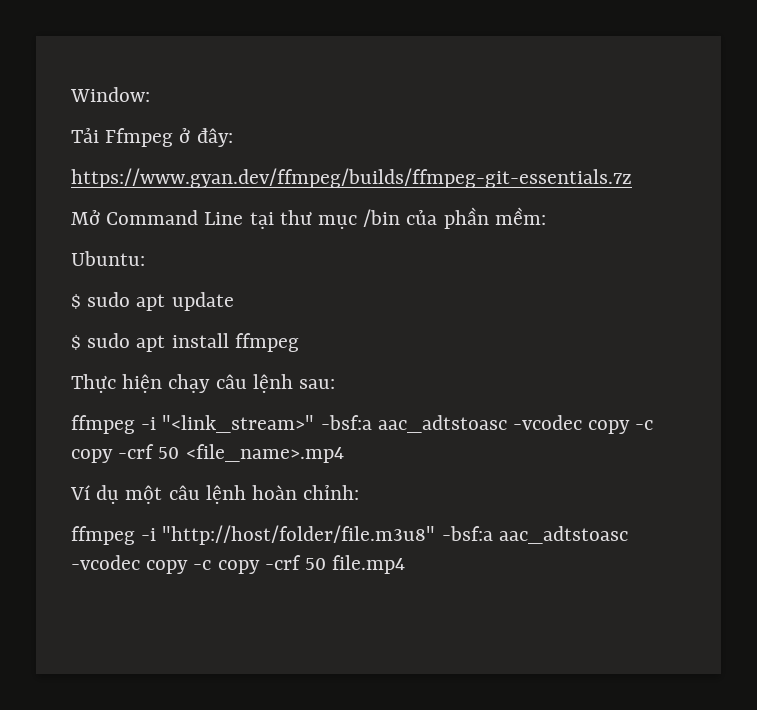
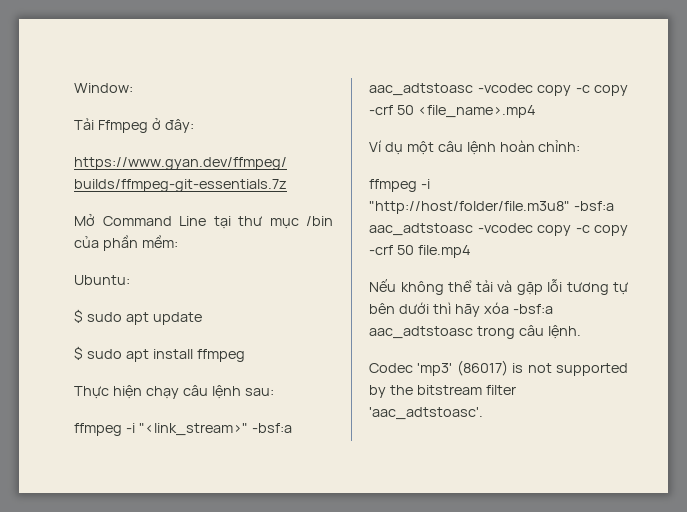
(406, 564) none -> [369,279,628,295] [369,302,553,317] [369,325,581,339] [369,360,628,376] [369,385,516,398] [369,407,483,420] // Nếu không thể tải và gặp lỗi tương tự bên dưới thì hãy xóa -bsf:a aac_adtstoasc trong câu lệnh. // Codec 'mp3' (86017) is not supported by the bitstream filter 'aac_adtstoasc'.

